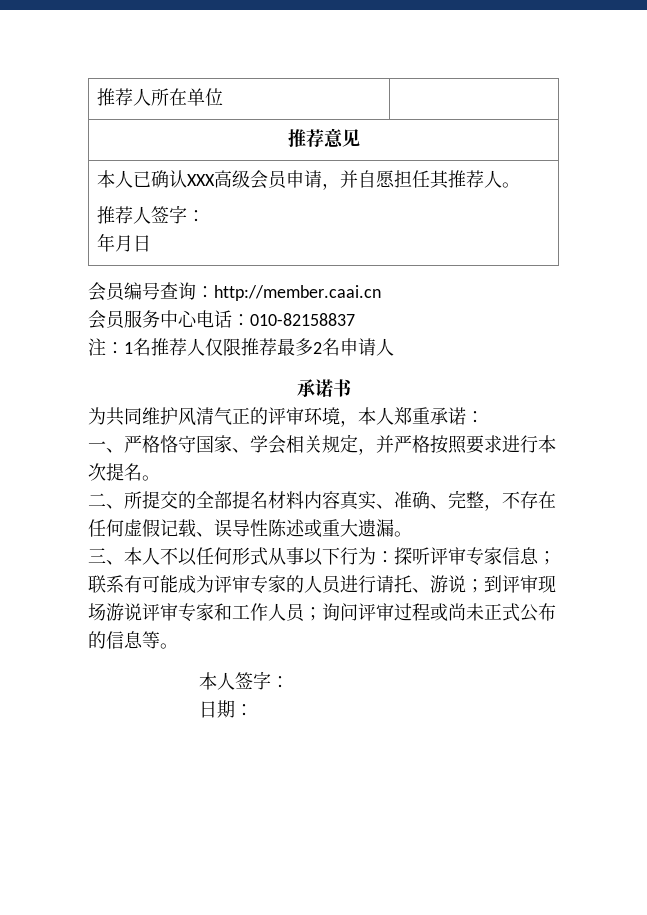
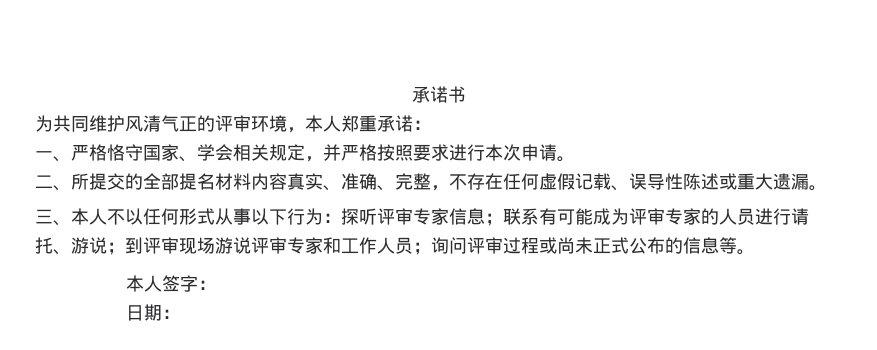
[97,88,224,106] [287,128,360,148] [97,170,521,190] [97,205,206,224] [97,233,152,252] [88,282,381,301] [88,310,355,329] [88,338,394,356] 推荐人所在单位 | // 推荐意见 // 本人已确认XXX高级会员申请，并自愿担任其推荐人。 // 推荐人签字： // 年月日 // 会员编号查询：http://member.caai.cn // 会员服务中心电话：010-82158837 // 注：1名推荐人仅限推荐最多2名申请人 // -> (411, 95) none
[106,463,142,481] 提名 -> [521,144,557,161] 申请

